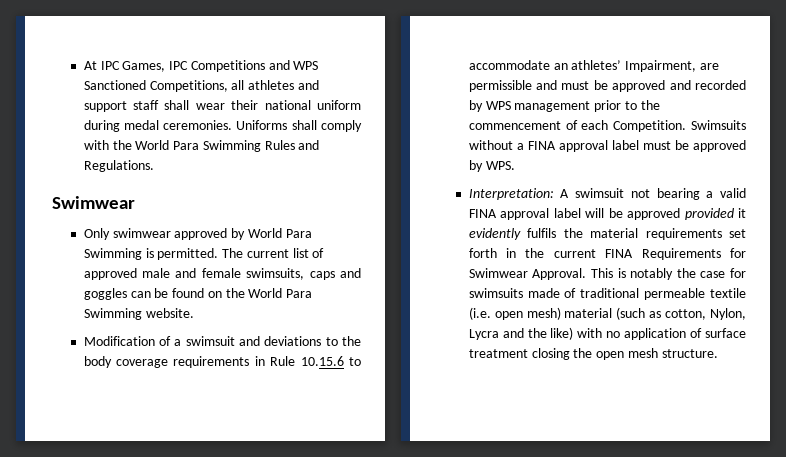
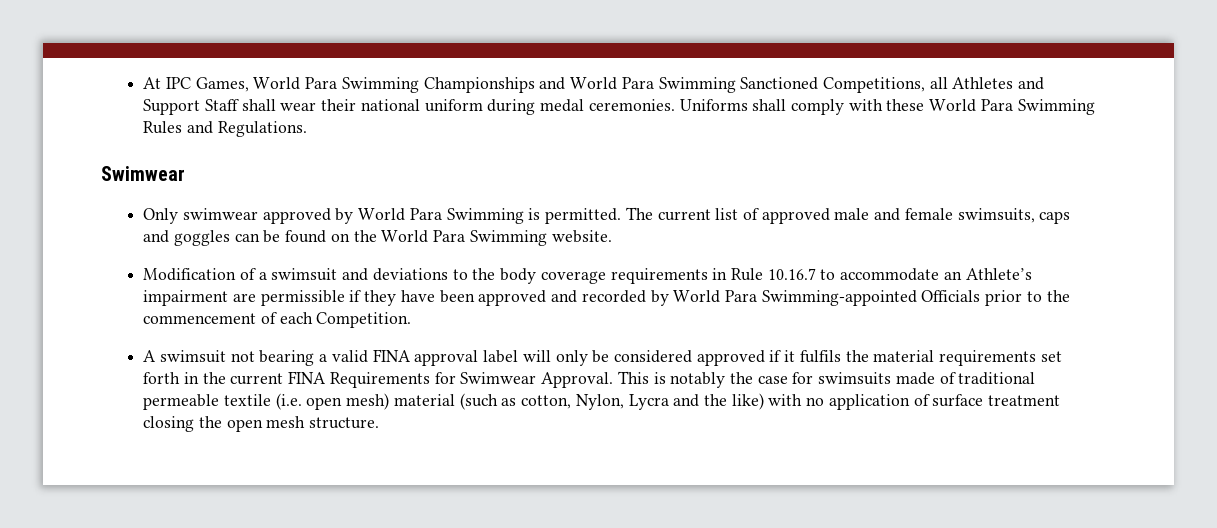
[169,60,319,72] [83,80,319,92] [83,100,160,112] IPC Competitions and WPS Sanctioned Competitions, all athletes and support staff -> [253,77,1045,93] [143,99,239,115] World Para Swimming Championships and World Para Swimming Sanctioned Competitions, all Athletes and Support Staff
[112,140,132,150] the -> [886,99,925,111] these
[300,356,344,366] 10.15.6 -> [767,268,816,280] 10.16.7
[571,60,719,72] [468,80,746,92] [468,100,591,112] athletes’ Impairment, are permissible and must be approved and recorded by WPS management -> [965,268,1032,280] [143,290,981,306] Athlete’s impairment are permissible if they have been approved and recorded by World Para Swimming-appointed Officials
[691,120,746,130] [468,140,746,152] [468,160,515,172] [468,188,554,200] Swimsuits without a FINA approval label must be approved by WPS. // Interpretation: -> (412, 320) //
[608,208,746,220] [468,228,521,240] be approved provided it evidently -> [555,350,796,366] only be considered approved if it

